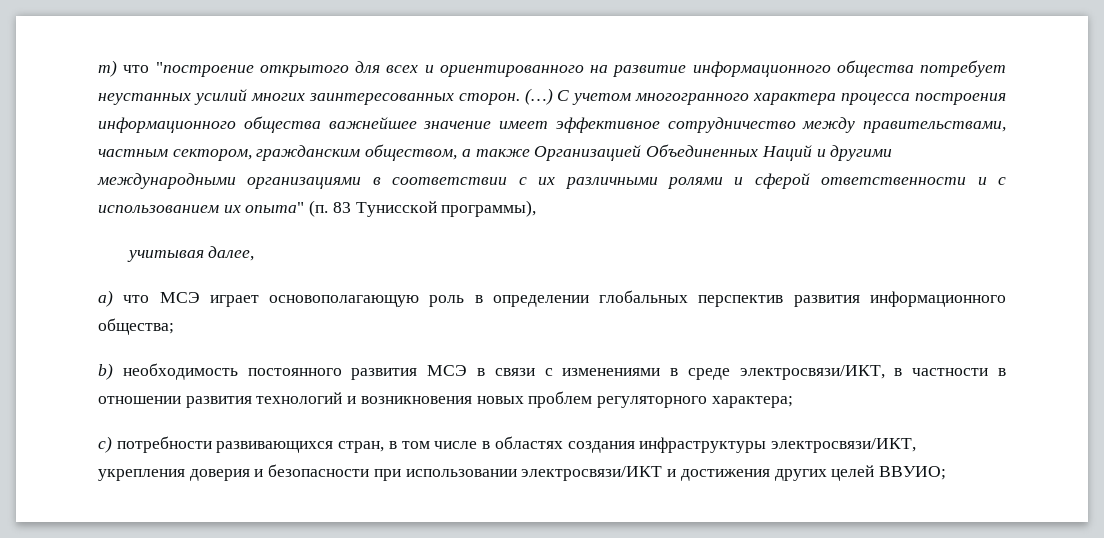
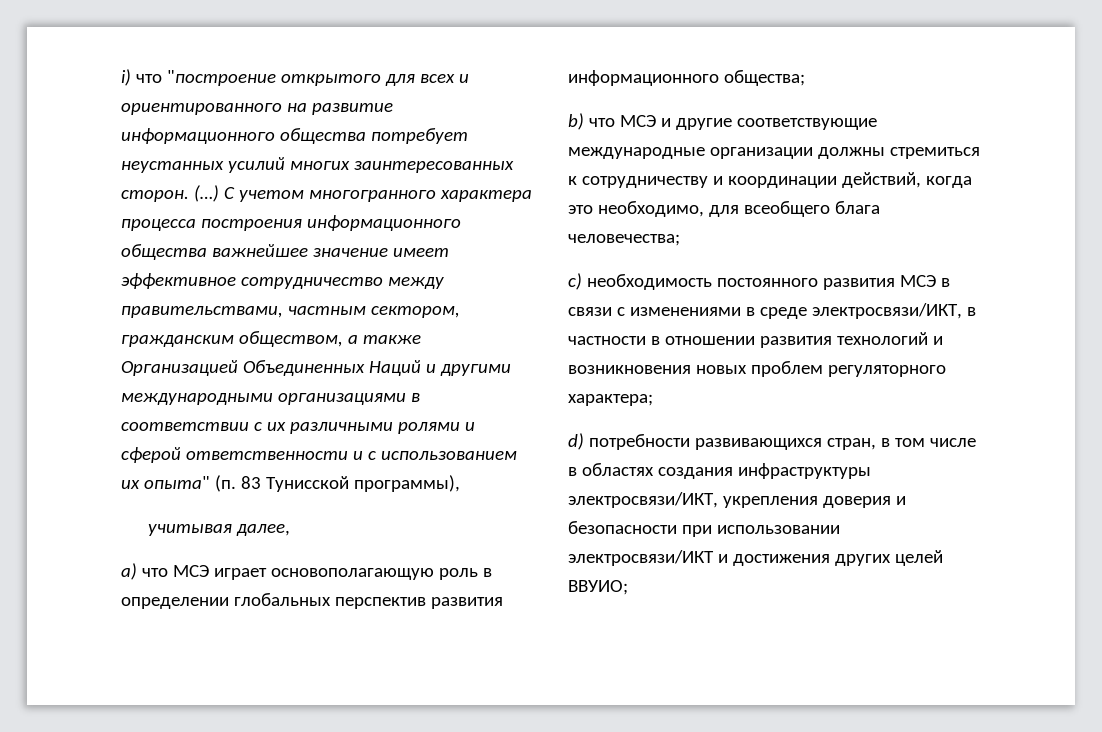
[98,60,117,77] m) -> [121,69,131,86] i)
(113, 371) none -> [588,115,877,130] [568,147,980,159] [568,172,972,188] [568,201,880,217] [568,234,680,246] [568,273,582,290] что МСЭ и другие соответствующие международные организации должны стремиться к сотрудничеству и координации действий, когда это необходимо, для всеобщего блага человечества; // c)
[98,436,112,453] с) -> [568,433,584,450] d)

